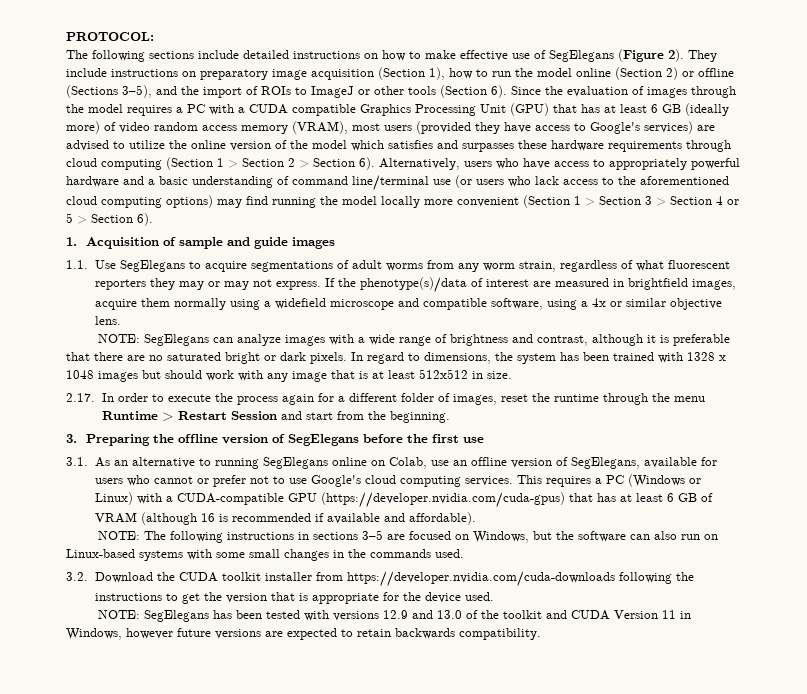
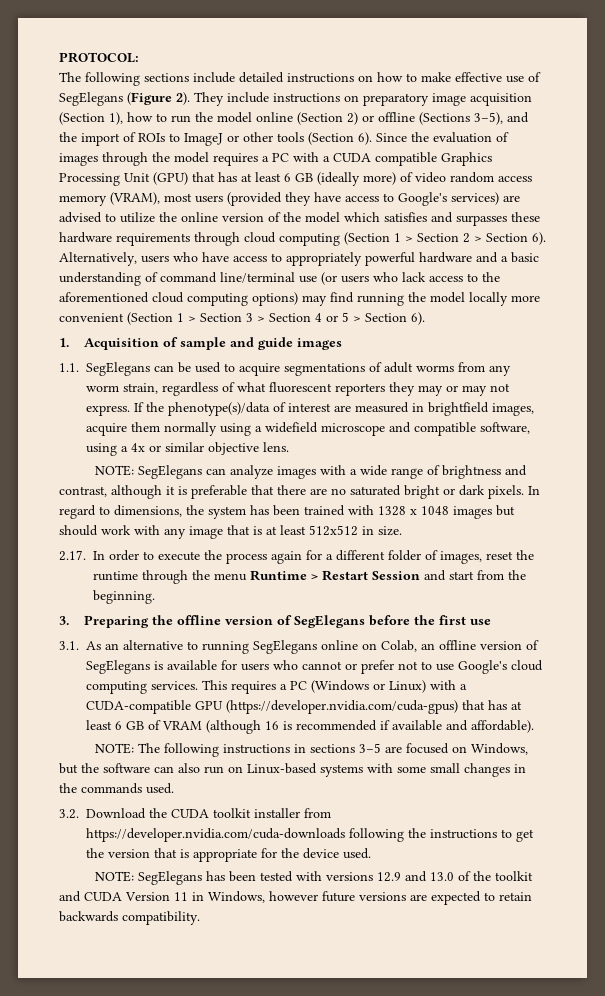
[94,260,185,272] Use SegElegans -> [86,362,221,376] SegElegans can be used
[430,460,449,466] use -> (417, 646) none
[570,457,640,469] SegElegans, -> [86,660,163,674] SegElegans is

